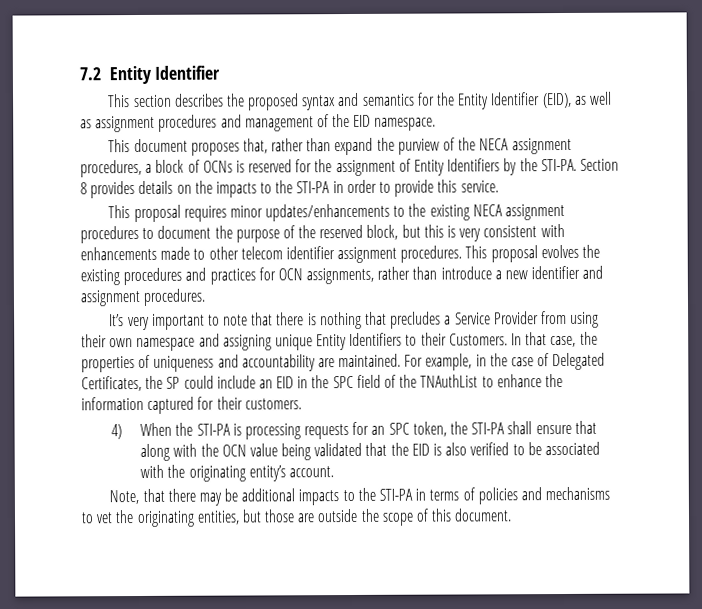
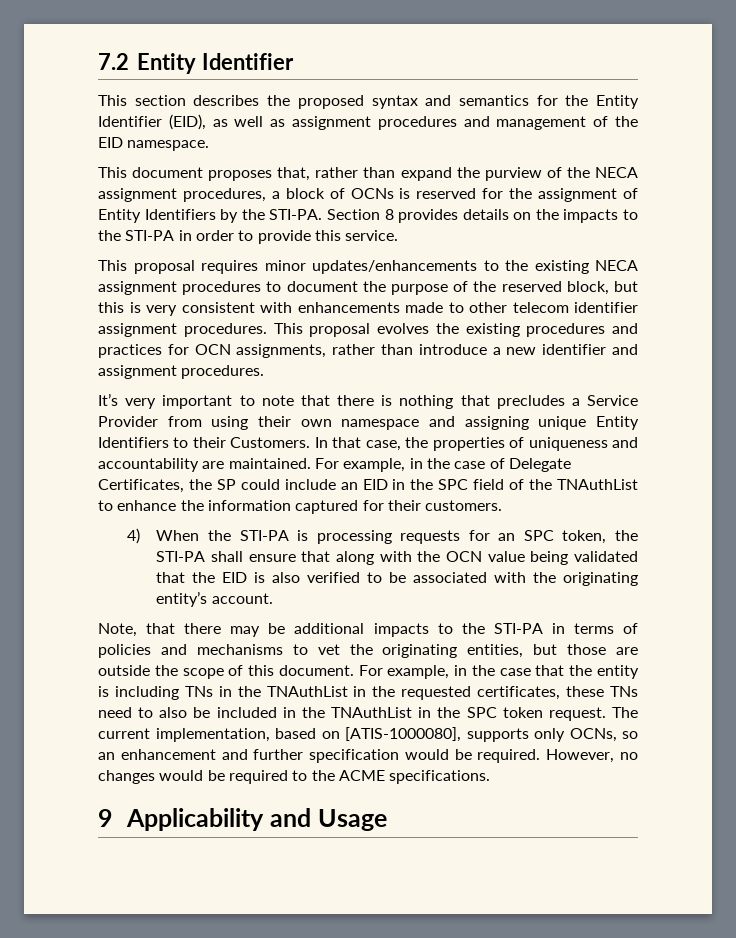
[552,352,606,371] Delegated -> [508,458,571,472] Delegate
(513, 515) none -> [358,665,639,679] [98,686,639,700] [98,707,638,721] [98,727,638,742] [98,749,638,763] [98,770,491,784] [98,808,387,831] For example, in the case that the entity is including TNs in the TNAuthList in the requested certificates, these TNs need to also be included in the TNAuthList in the SPC token request. The current implementation, based on [ATIS-1000080], supports only OCNs, so an enhancement and further specification would be required. However, no changes would be required to the ACME specifications. // 9 Applicability and Usage

